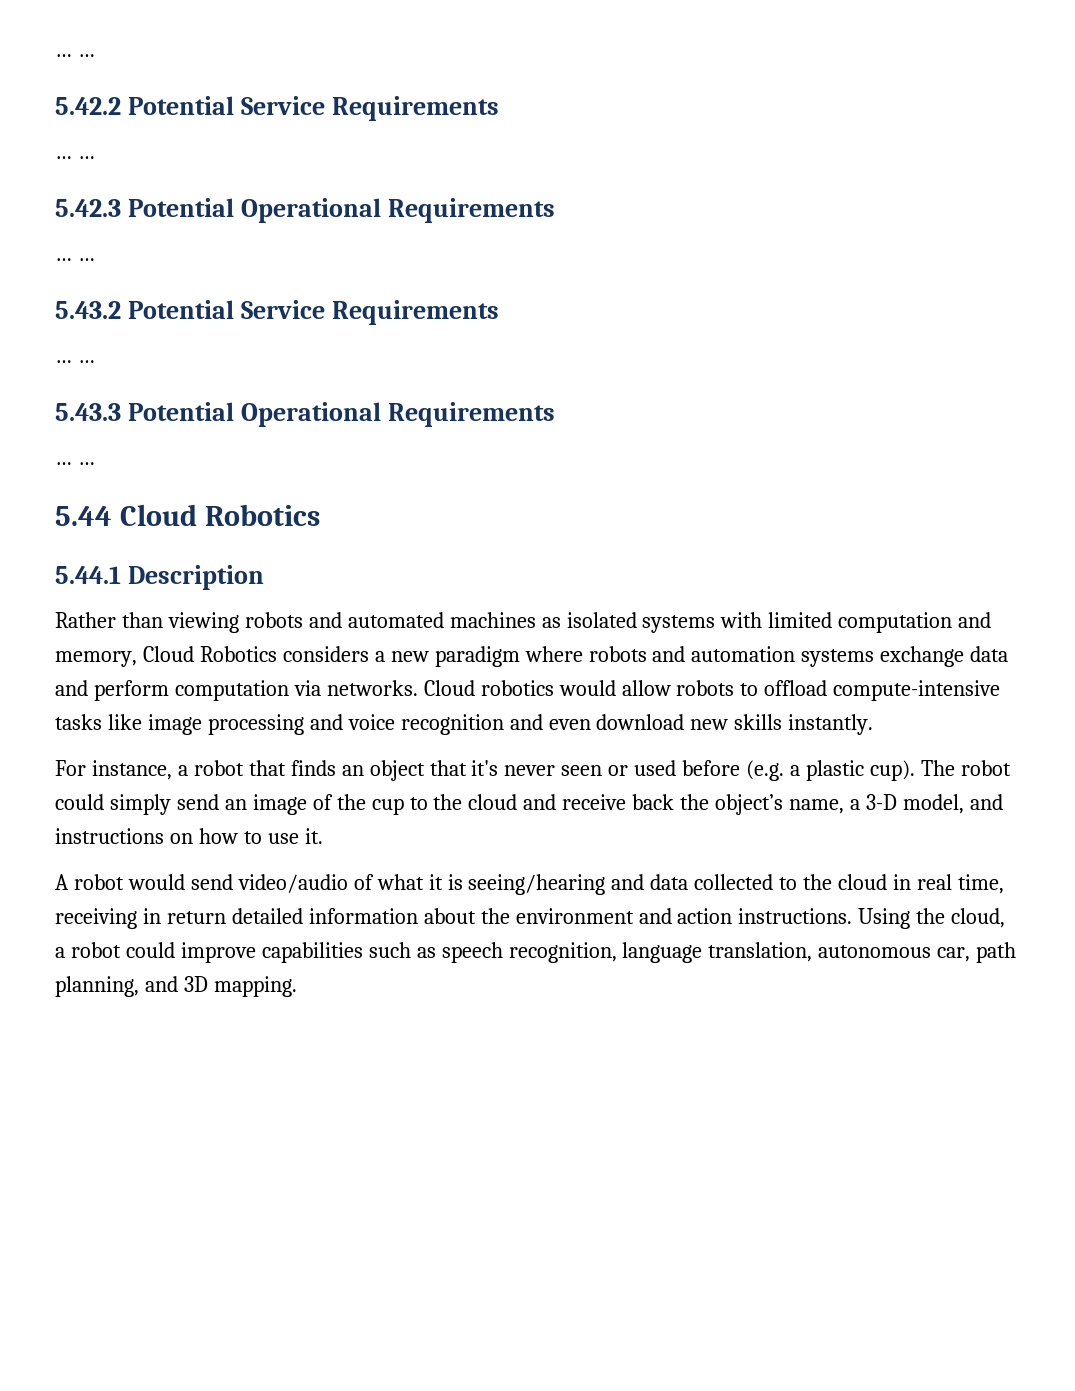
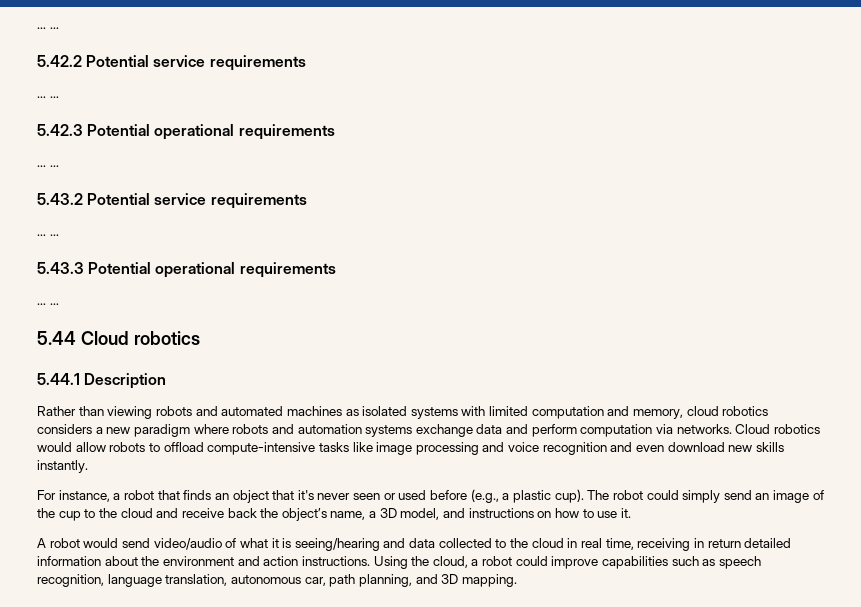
[240,96,499,121] Service Requirements -> [153,55,306,71] service requirements
[240,198,555,223] Operational Requirements -> [154,124,335,140] operational requirements
[240,300,499,325] Service Requirements -> [154,193,307,209] service requirements
[240,402,555,427] Operational Requirements -> [155,262,336,278] operational requirements
[204,504,320,526] Robotics -> [133,331,200,345] robotics
[142,646,277,662] Cloud Robotics -> [686,406,769,416] cloud robotics
[746,760,785,781] (e.g. -> [470,489,499,503] (e.g.,
[865,794,897,810] 3-D -> [379,508,397,518] 3D

